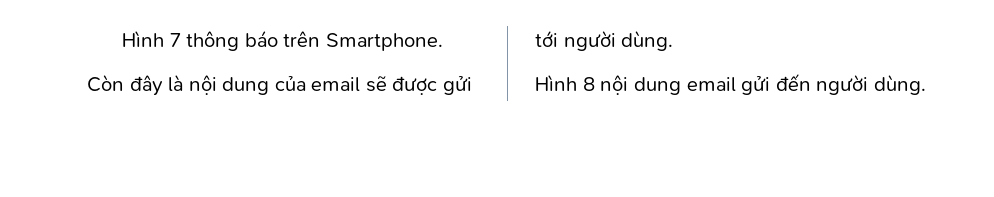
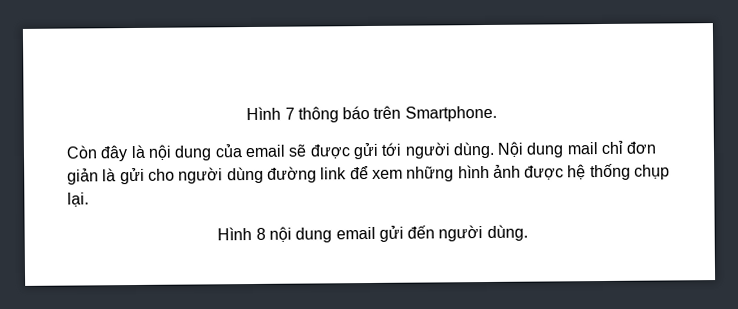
(674, 40) none -> [497,140,658,158] [67,163,671,185] [67,192,89,208] Nội dung mail chỉ đơn giản là gửi cho người dùng đường link để xem những hình ảnh được hệ thống chụp lại.

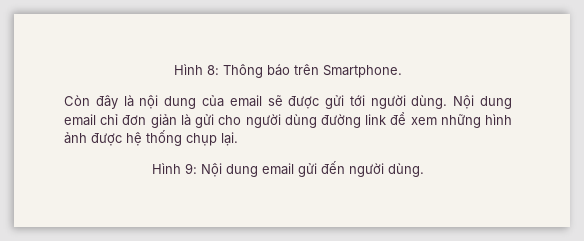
[246,106,339,123] Hình 7 thông -> [174,64,263,78] Hình 8: Thông
[566,142,599,155] mail -> [64,114,96,126] email
[255,226,292,243] 8 nội -> [185,163,222,177] 9: Nội

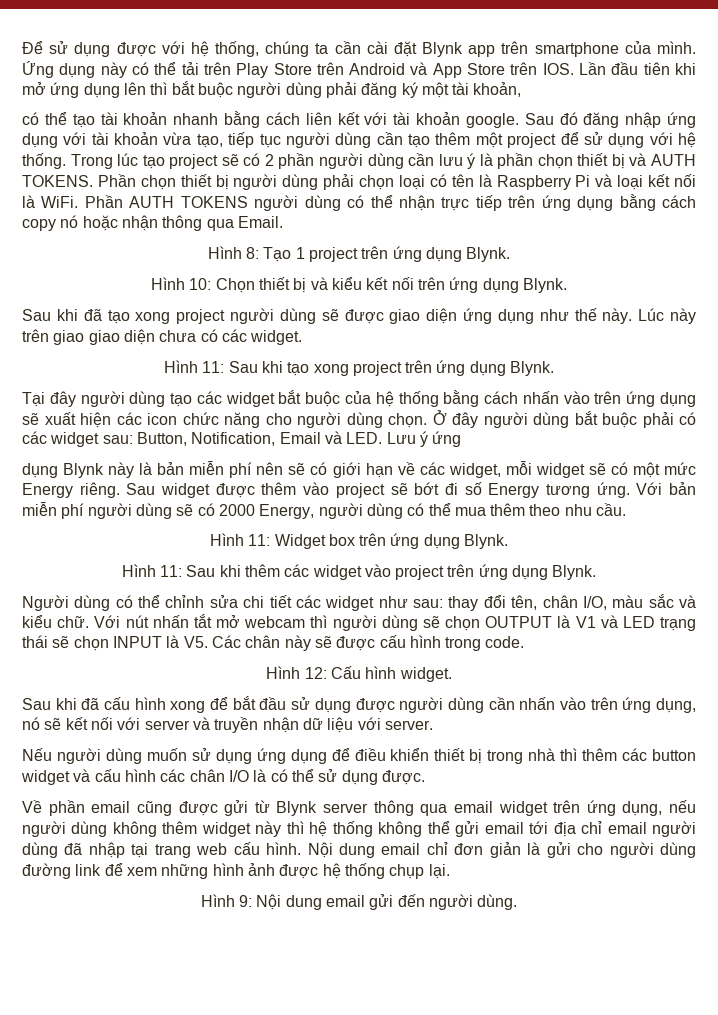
[174,64,402,78] [64,95,448,109] Hình 8: Thông báo trên Smartphone. // Còn đây là nội dung của email sẽ được gửi tới người dùng. -> [22,41,696,57] [22,61,696,78] [22,81,522,98] [22,111,696,128] [22,132,696,148] [22,153,696,169] [22,174,697,190] [22,194,696,211] [22,215,283,231] [207,246,511,262] [151,277,567,293] [22,308,696,324] [22,329,303,345] [163,360,555,376] [22,390,697,407] [22,410,696,428] [22,431,462,447] [22,461,696,478] [22,482,696,498] [22,502,627,519] [209,533,509,549] [121,564,597,580] [22,594,696,611] [22,614,696,631] [22,635,525,651] [266,666,452,682] [22,696,696,713] [22,717,433,733] [22,748,697,764] [21,769,425,785] [22,800,696,816] [22,821,696,837] [22,842,302,858] Để sử dụng được với hệ thống, chúng ta cần cài đặt Blynk app trên smartphone của mình. Ứng dụng này có thể tải trên Play Store trên Android và App Store trên IOS. Lần đầu tiên khi mở ứng dụng lên thì bắt buộc người dùng phải đăng ký một tài khoản, // có thể tạo tài khoản nhanh bằng cách liên kết với tài khoản google. Sau đó đăng nhập ứng dụng với tài khoản vừa tạo, tiếp tục người dùng cần tạo thêm một project để sử dụng với hệ thống. Trong lúc tạo project sẽ có 2 phần người dùng cần lưu ý là phần chọn thiết bị và AUTH TOKENS. Phần chọn thiết bị người dùng phải chọn loại có tên là Raspberry Pi và loại kết nối là WiFi. Phần AUTH TOKENS người dùng có thể nhận trực tiếp trên ứng dụng bằng cách copy nó hoặc nhận thông qua Email. // Hình 8: Tạo 1 project trên ứng dụng Blynk. // Hình 10: Chọn thiết bị và kiểu kết nối trên ứng dụng Blynk. // Sau khi đã tạo xong project người dùng sẽ được giao diện ứng dụng như thế này. Lúc này trên giao giao diện chưa có các widget. // Hình 11: Sau khi tạo xong project trên ứng dụng Blynk. // Tại đây người dùng tạo các widget bắt buộc của hệ thống bằng cách nhấn vào trên ứng dụng sẽ xuất hiện các icon chức năng cho người dùng chọn. Ở đây người dùng bắt buộc phải có các widget sau: Button, Notification, Email và LED. Lưu ý ứng // dụng Blynk này là bản miễn phí nên sẽ có giới hạn về các widget, mỗi widget sẽ có một mức Energy riêng. Sau widget được thêm vào project sẽ bớt đi số Energy tương ứng. Với bản miễn phí người dùng sẽ có 2000 Energy, người dùng có thể mua thêm theo nhu cầu. // Hình 11: Widget box trên ứng dụng Blynk. // Hình 11: Sau khi thêm các widget vào project trên ứng dụng Blynk. // Người dùng có thể chỉnh sửa chi tiết các widget như sau: thay đổi tên, chân I/O, màu sắc và kiểu chữ. Với nút nhấn tắt mở webcam thì người dùng sẽ chọn OUTPUT là V1 và LED trạng thái sẽ chọn INPUT là V5. Các chân này sẽ được cấu hình trong code. // Hình 12: Cấu hình widget. // Sau khi đã cấu hình xong để bắt đầu sử dụng được người dùng cần nhấn vào trên ứng dụng, nó sẽ kết nối với server và truyền nhận dữ liệu với server. // Nếu người dùng muốn sử dụng ứng dụng để điều khiển thiết bị trong nhà thì thêm các button widget và cấu hình các chân I/O là có thể sử dụng được. // Về phần email cũng được gửi từ Blynk server thông qua email widget trên ứng dụng, nếu người dùng không thêm widget này thì hệ thống không thể gửi email tới địa chỉ email người dùng đã nhập tại trang web cấu hình.

